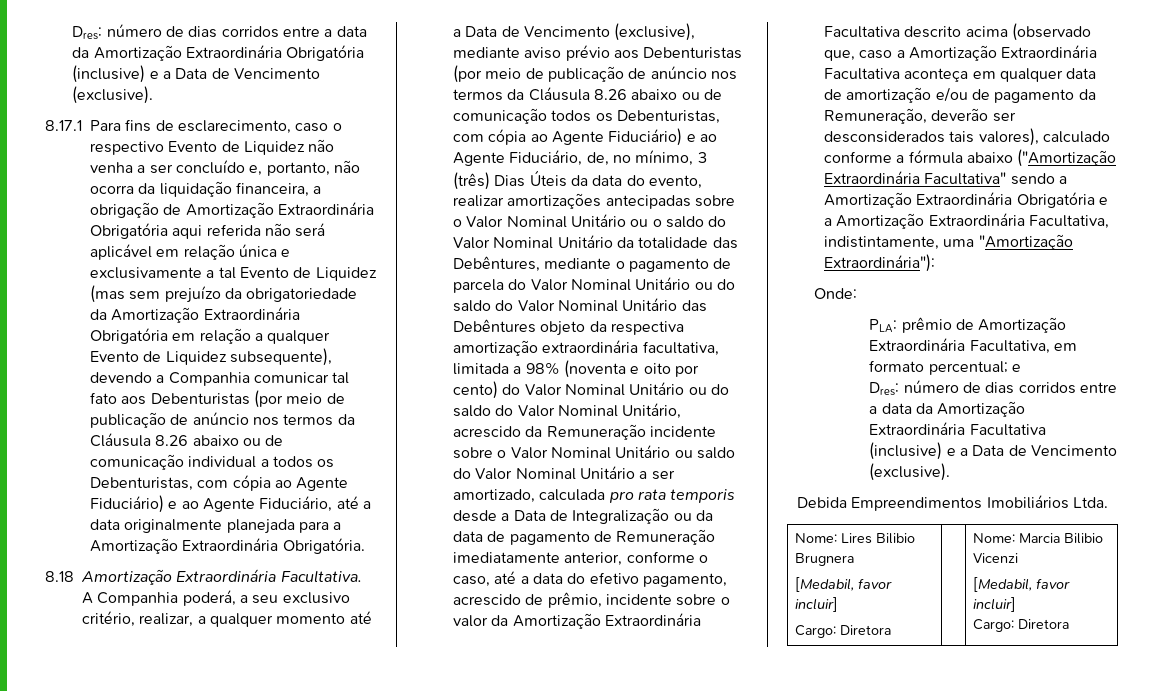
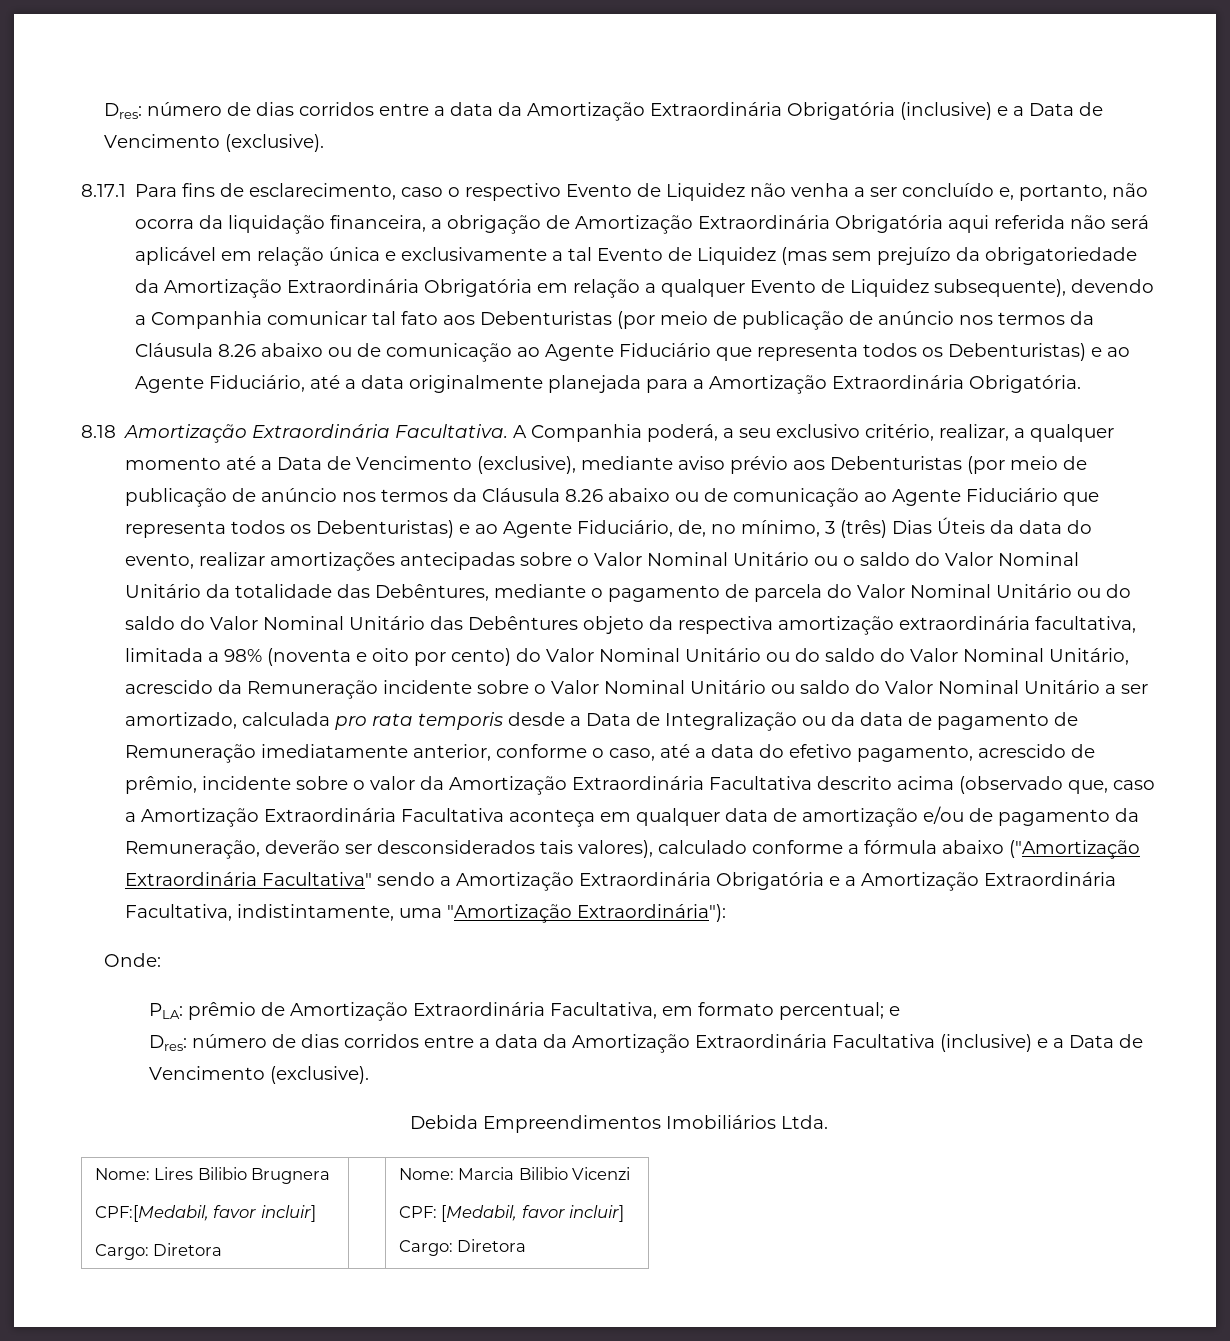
[188,456,335,468] [90,475,349,491] [90,495,164,513] individual a todos os Debenturistas, com cópia ao Agente Fiduciário) -> [517,343,1087,361] ao Agente Fiduciário que representa todos os Debenturistas)
[551,110,720,124] [453,128,683,146] todos os Debenturistas, com cópia ao Agente Fiduciário) -> [864,488,1100,506] [125,520,455,538] ao Agente Fiduciário que representa todos os Debenturistas)
[795,577,855,592] [Medabil, -> [94,1205,209,1222] CPF:[Medabil,
(1019, 558) none -> [398,1206,437,1218] CPF:

